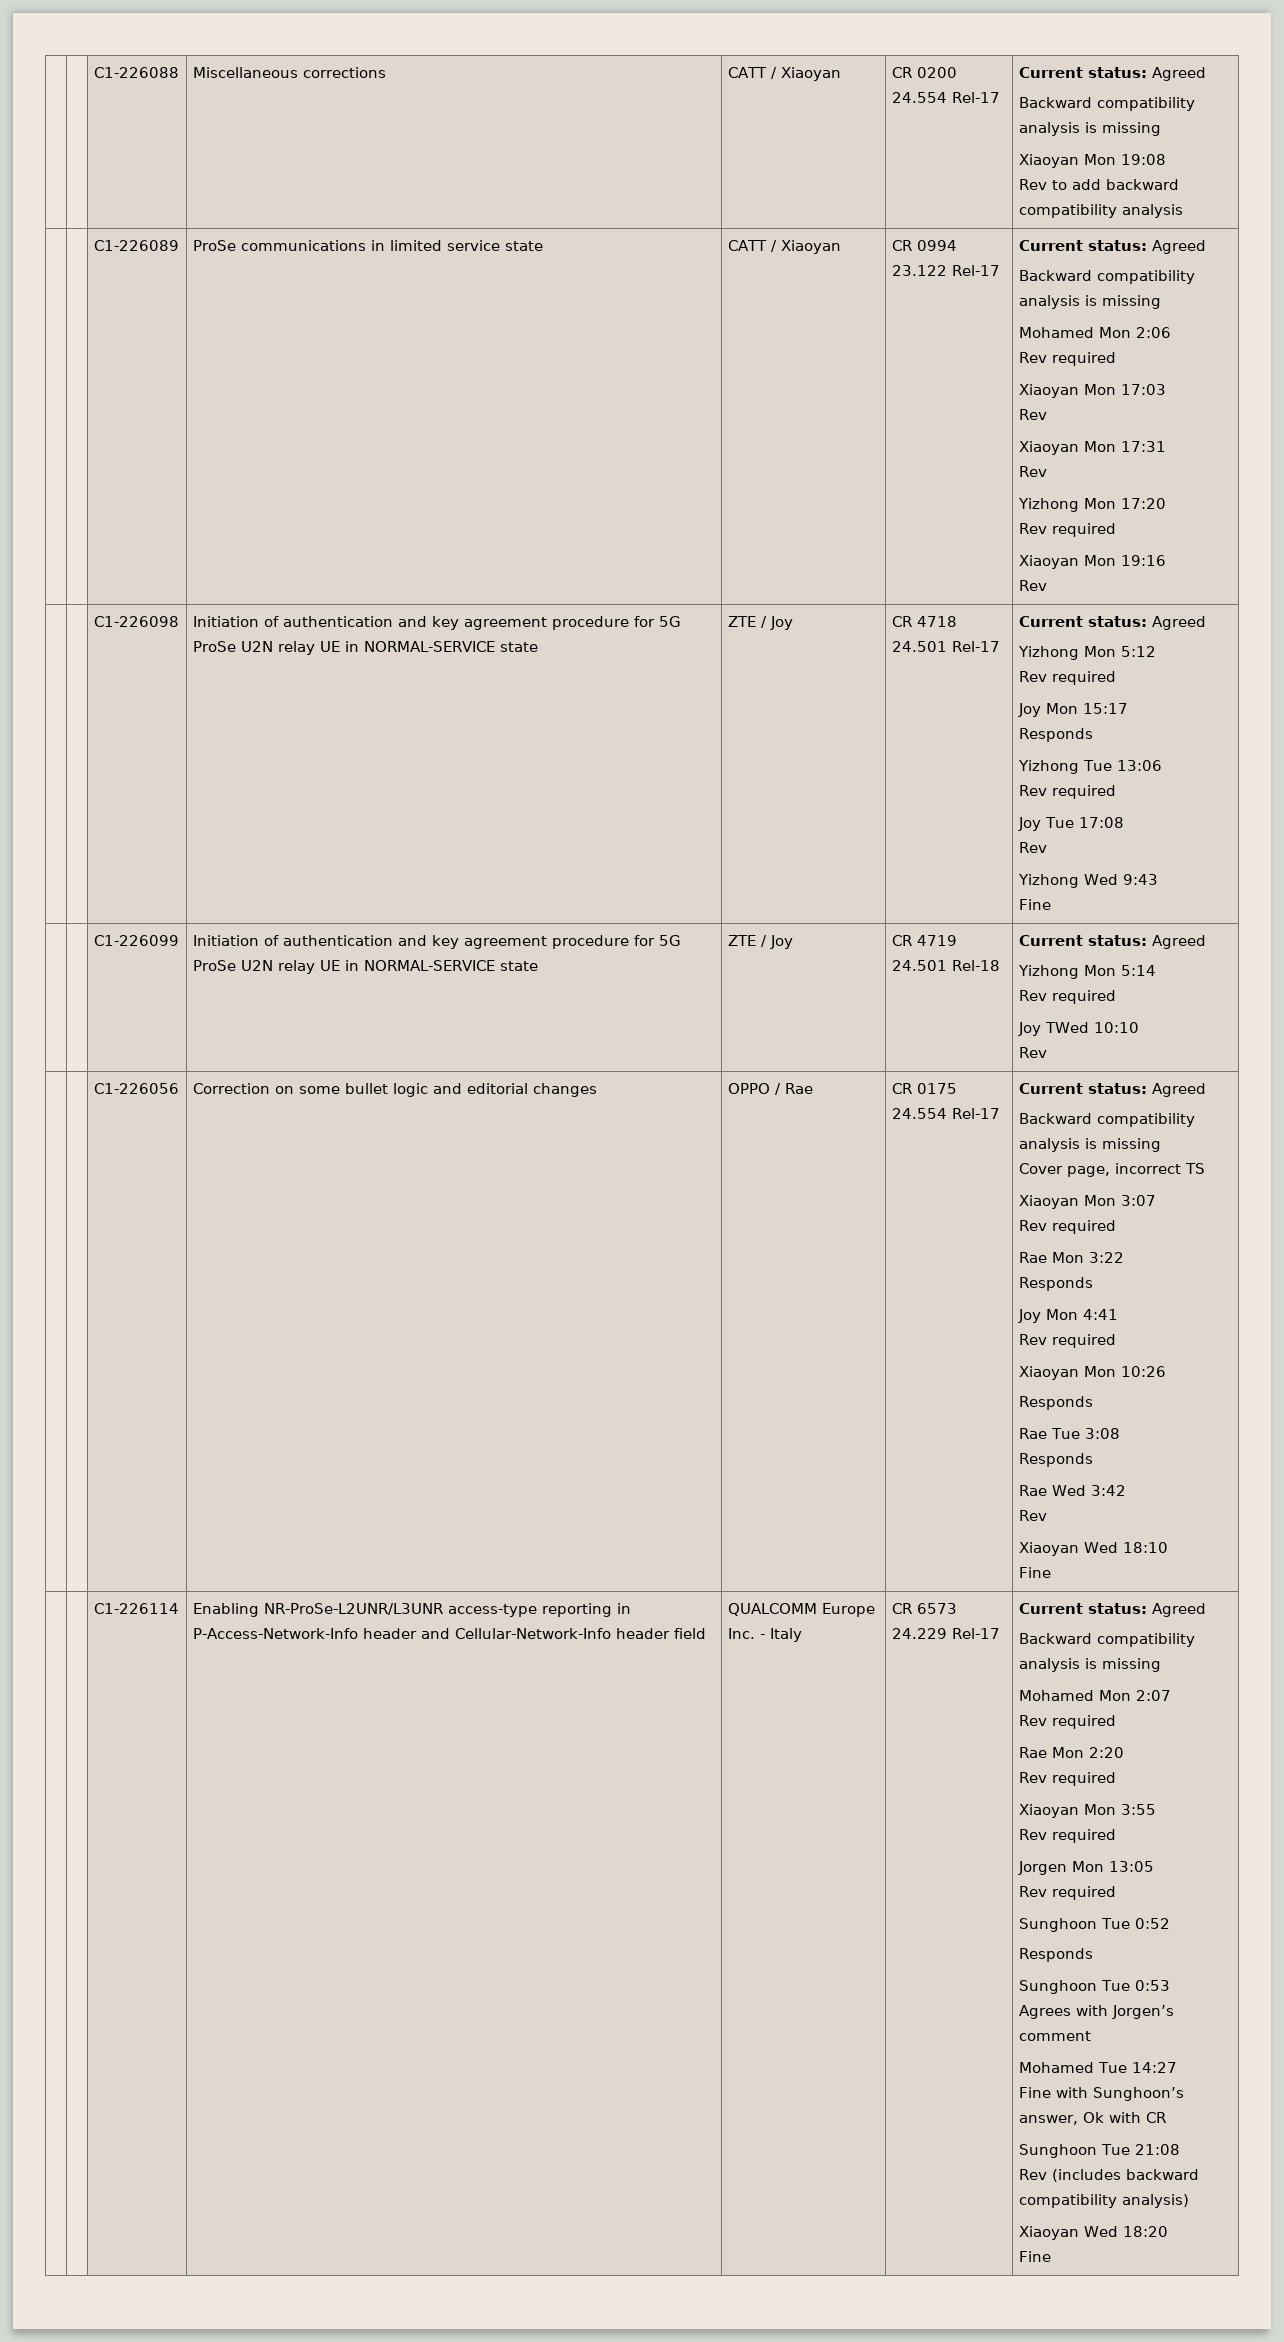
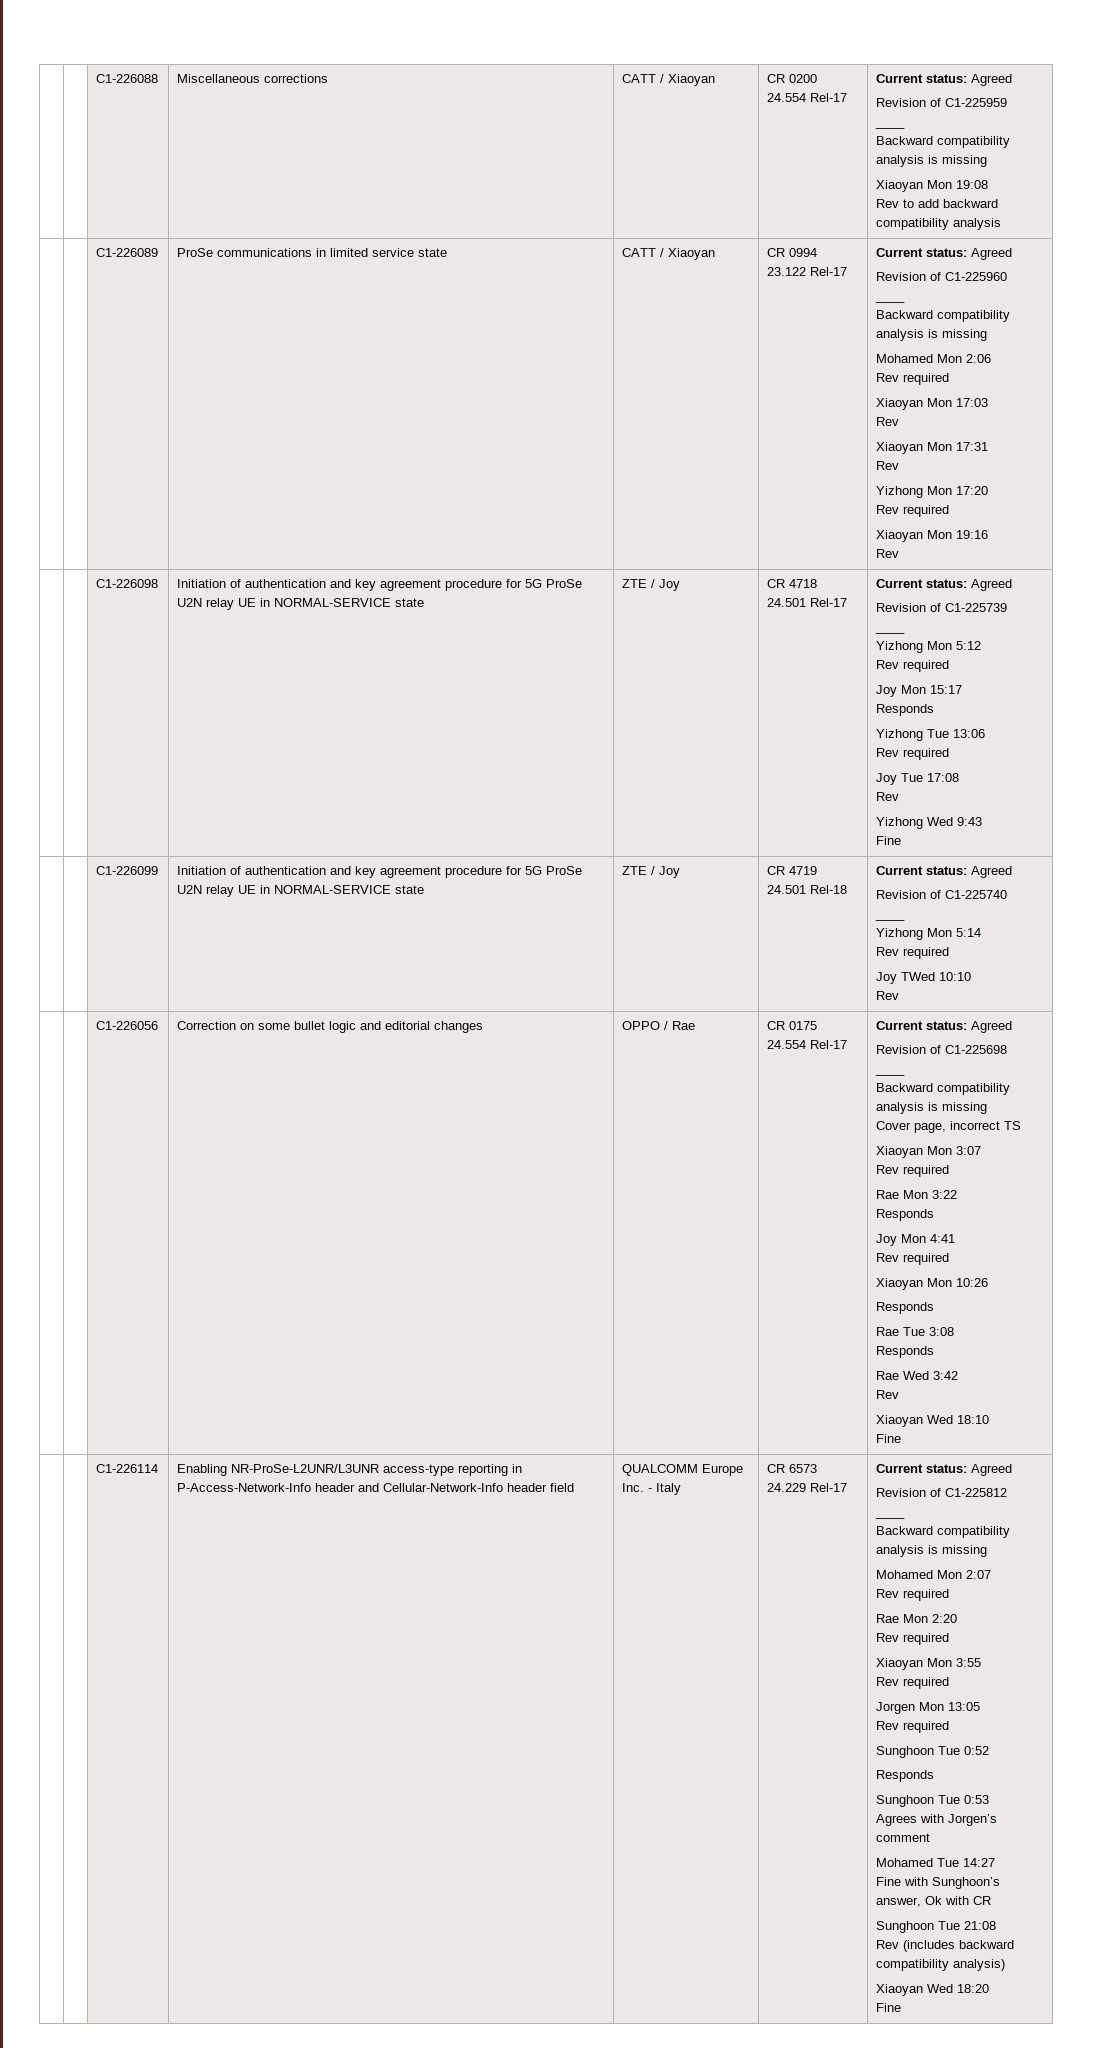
(1206, 74) none -> [875,98,1007,107] [874,126,905,129] // Revision of C1-225959 // ____
(1206, 247) none -> [875,272,1007,281] [874,300,905,303] // Revision of C1-225960 // ____
(1206, 623) none -> [875,603,1007,612] [874,631,905,634] // Revision of C1-225739 // ____
(1206, 942) none -> [875,890,1007,899] [874,918,905,921] // Revision of C1-225740 // ____
(1206, 1090) none -> [875,1045,1007,1054] [874,1073,905,1076] // Revision of C1-225698 // ____
(1206, 1610) none -> [875,1488,1007,1497] [874,1516,905,1519] // Revision of C1-225812 // ____

